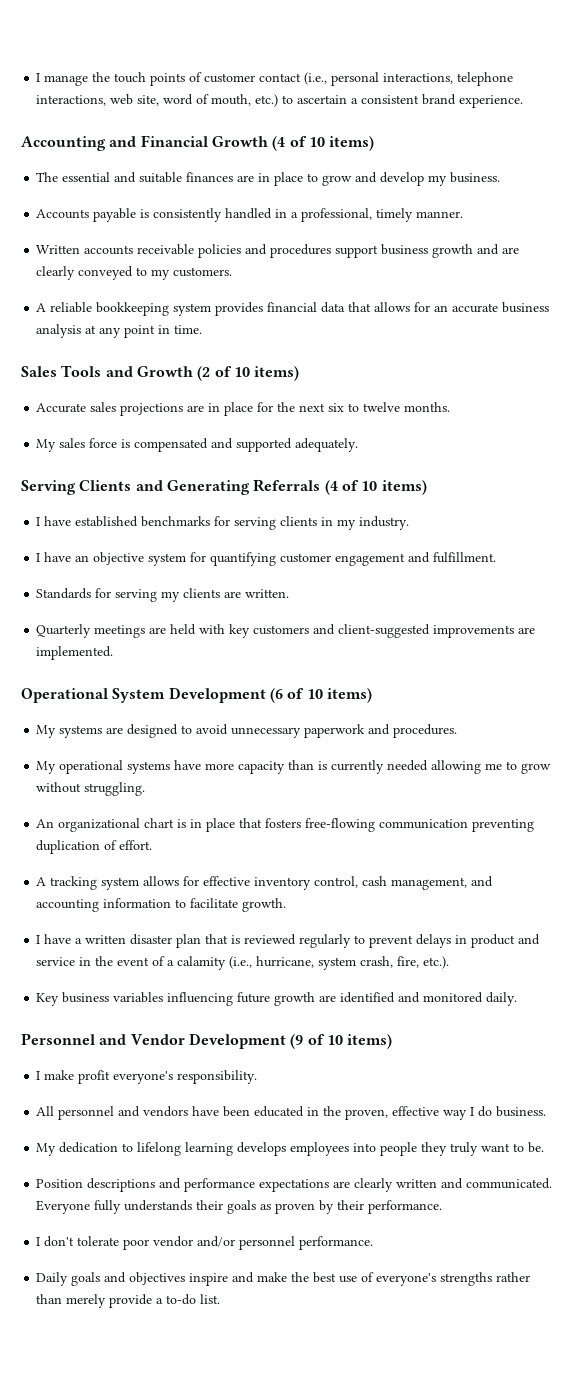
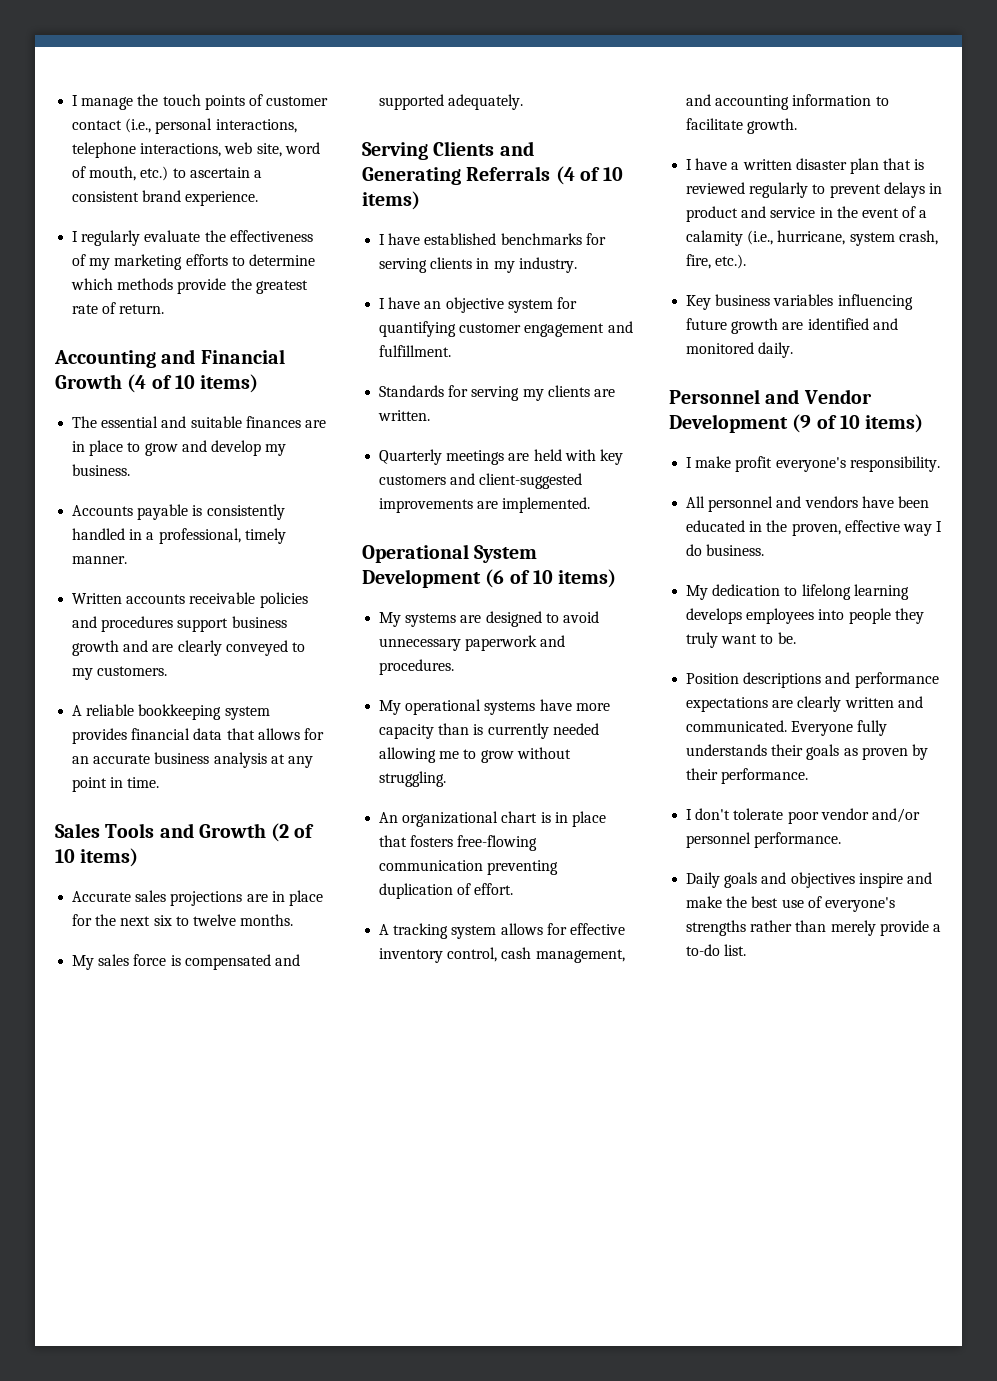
(524, 101) none -> [72,230,313,246] [72,254,315,270] [71,278,308,294] [72,302,165,314] // I regularly evaluate the effectiveness of my marketing efforts to determine which methods provide the greatest rate of return.

